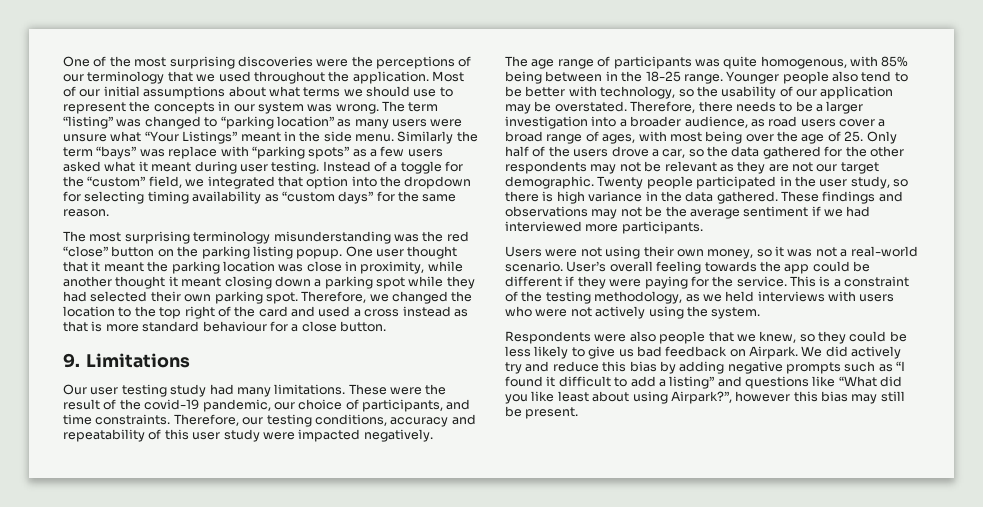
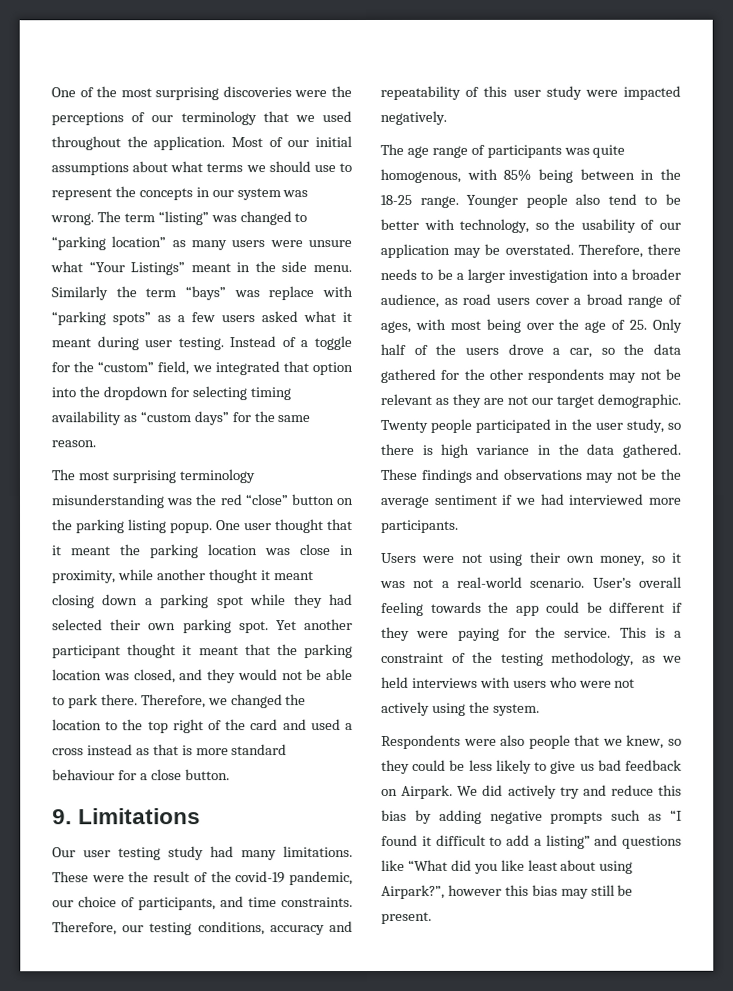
(298, 298) none -> [275,619,353,631] [52,644,353,659] [52,669,353,684] [52,694,138,709] Yet another participant thought it meant that the parking location was closed, and they would not be able to park there.

